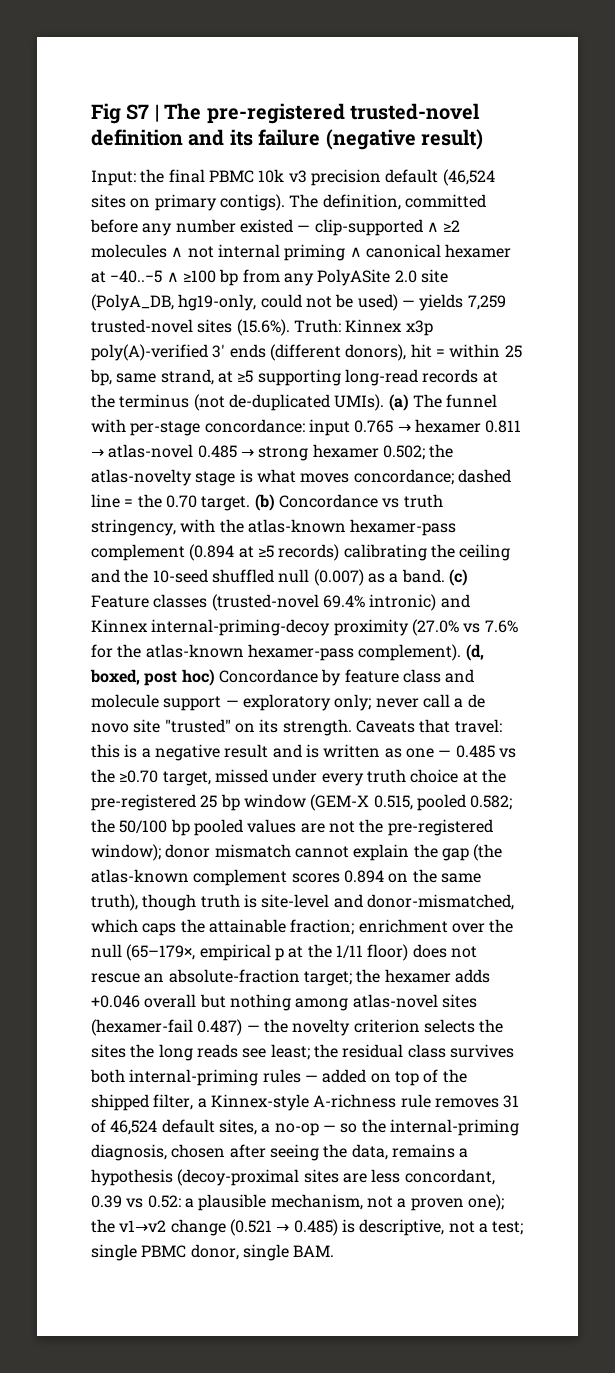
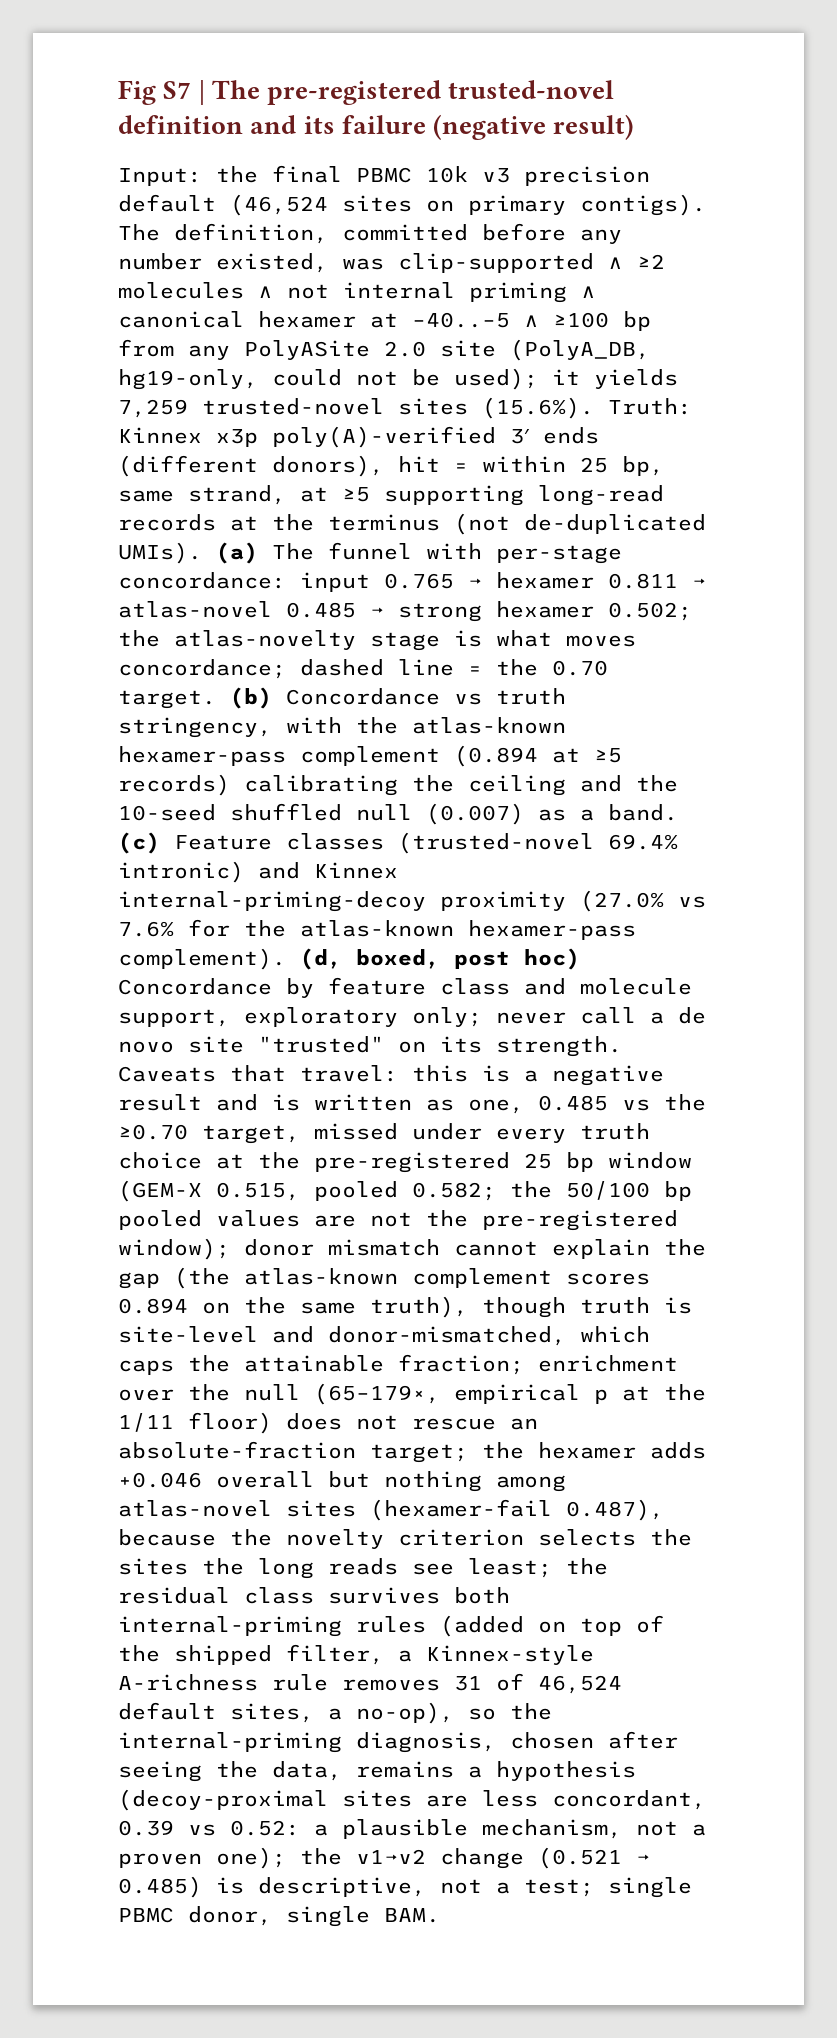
[239,219,311,233] existed — -> [216,253,384,273] existed, was
[357,294,415,311] used) — -> [454,368,580,390] used); it
[163,696,239,711] support — -> [118,1009,230,1027] support,
[405,748,452,758] one — -> [468,1099,524,1114] one,
[197,1019,260,1036] 0.487) — -> [566,1499,664,1521] [118,1529,216,1546] 0.487), because
[304,1069,367,1083] — added -> [440,1615,524,1637] (added
[274,1123,336,1136] no-op — -> [356,1702,454,1724] no-op),

